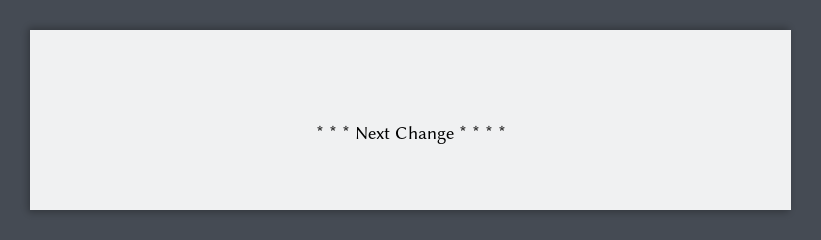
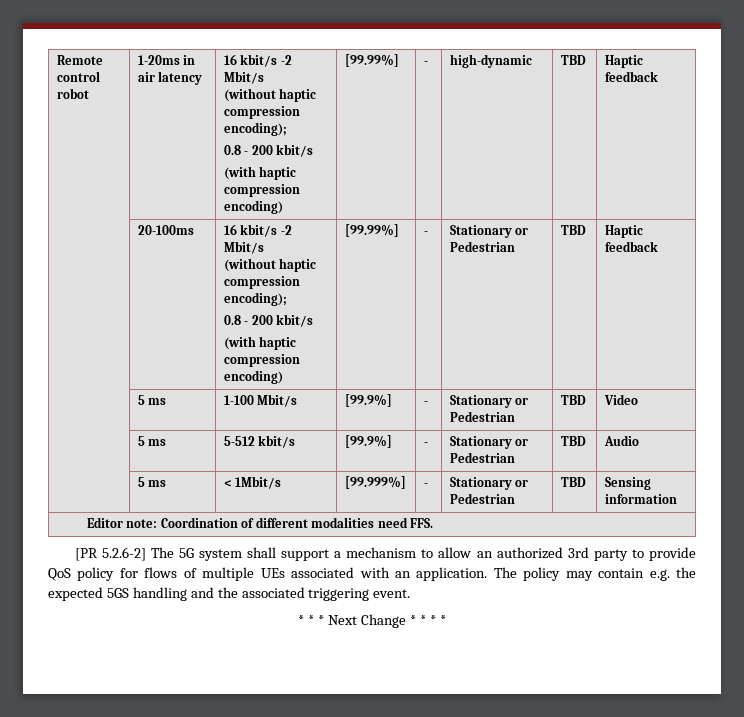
(315, 132) none -> [56,55,103,65] [56,71,100,82] [56,88,89,99] [137,55,196,65] [137,71,203,85] [223,54,292,67] [223,71,264,84] [223,88,317,102] [223,106,300,119] [223,122,287,136] [223,144,314,157] [223,166,297,180] [223,184,300,197] [223,200,283,214] [344,54,399,67] [423,61,428,65] [449,54,532,68] [560,55,586,65] [604,55,643,68] [604,71,658,82] [137,225,194,235] [223,224,292,237] [223,241,264,254] [223,258,317,272] [223,276,300,289] [223,292,287,306] [223,314,314,327] [223,336,297,350] [223,354,300,367] [223,370,283,384] [344,224,399,237] [423,231,428,235] [449,225,529,238] [449,241,515,252] [560,225,586,235] [604,225,643,238] [604,241,658,252] [137,395,167,405] [223,394,298,407] [344,394,392,407] [423,401,428,405] [449,395,529,408] [449,411,515,422] [560,395,586,405] [603,394,638,405] [137,436,167,446] [223,435,296,448] [344,435,392,448] [423,442,428,446] [449,436,529,449] [449,452,515,463] [560,436,586,446] [603,435,639,446] [137,477,167,487] [223,476,282,489] [344,476,406,489] [423,483,428,487] [449,477,529,490] [449,493,515,504] [560,477,586,487] [604,477,651,490] [604,494,677,504] [86,517,434,528] [74,547,697,561] [48,567,696,581] [48,587,411,601] Remote control robot | 1-20ms in air latency | 16 kbit/s -2 Mbit/s // (without haptic compression encoding); // 0.8 - 200 kbit/s // (with haptic compression encoding) | [99.99%] | - | high-dynamic | TBD | Haptic feedback // | 20-100ms | 16 kbit/s -2 Mbit/s // (without haptic compression encoding); // 0.8 - 200 kbit/s // (with haptic compression encoding) | [99.99%] | - | Stationary or Pedestrian | TBD | Haptic feedback // | 5 ms | 1-100 Mbit/s | [99.9%] | - | Stationary or Pedestrian | TBD | Video // | 5 ms | 5-512 kbit/s | [99.9%] | - | Stationary or Pedestrian | TBD | Audio // | 5 ms | < 1Mbit/s | [99.999%] | - | Stationary or Pedestrian | TBD | Sensing information // Editor note: Coordination of different modalities need FFS. // [PR 5.2.6-2] The 5G system shall support a mechanism to allow an authorized 3rd party to provide QoS policy for flows of multiple UEs associated with an application. The policy may contain e.g. the expected 5GS handling and the associated triggering event. //

